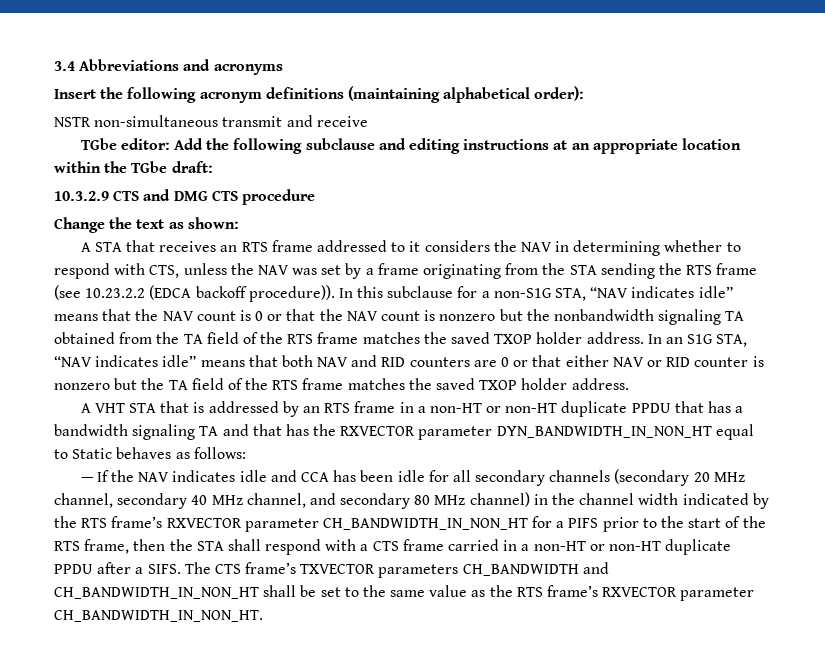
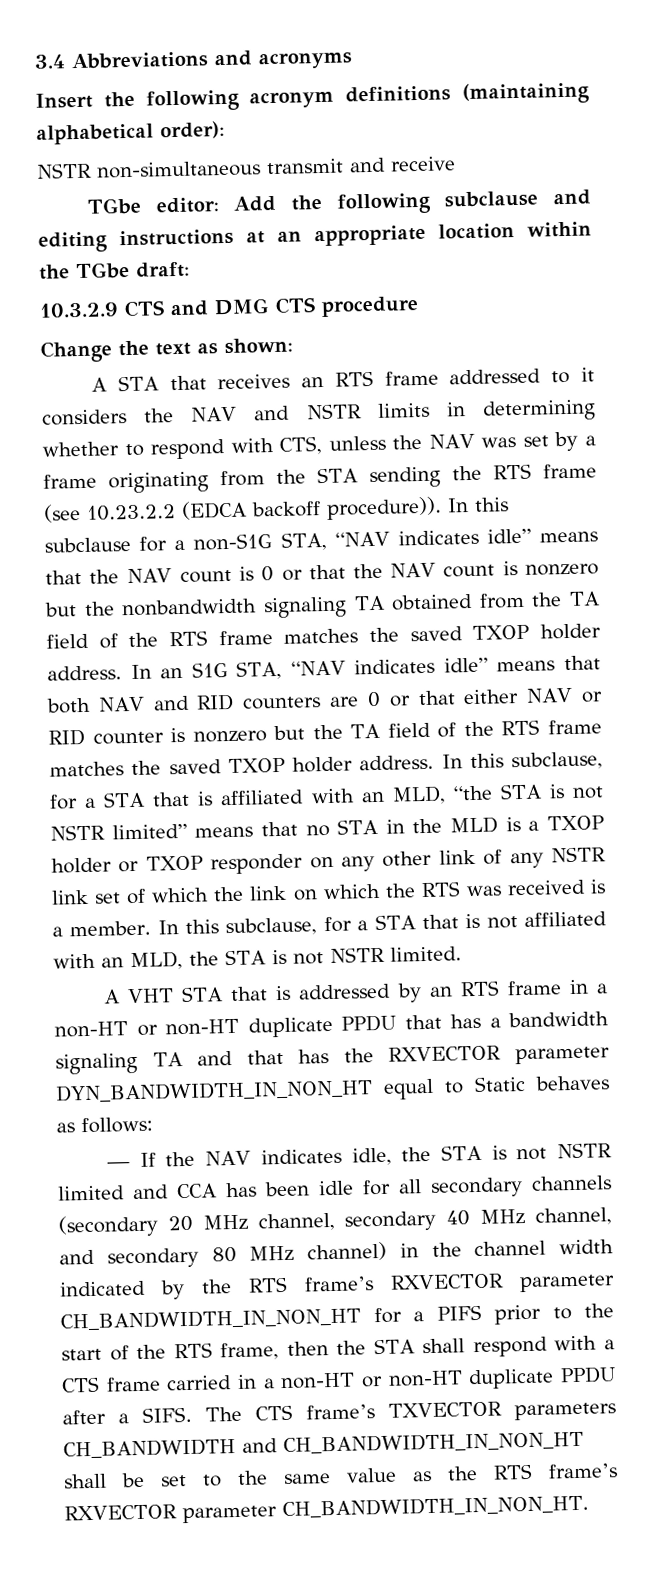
(552, 247) none -> [253,402,430,421] and NSTR limits
(629, 384) none -> [441,751,603,771] [49,783,604,810] [50,815,604,841] [51,846,606,875] [51,879,606,905] [52,911,607,937] [53,946,462,971] In this subclause, for a STA that is affiliated with an MLD, “the STA is not NSTR limited” means that no STA in the MLD is a TXOP holder or TXOP responder on any other link of any NSTR link set of which the link on which the RTS was received is a member. In this subclause, for a STA that is not affiliated with an MLD, the STA is not NSTR limited.
[239,470,267,482] idle -> [351,1142,613,1166] [58,1185,125,1201] idle, the STA is not NSTR limited

